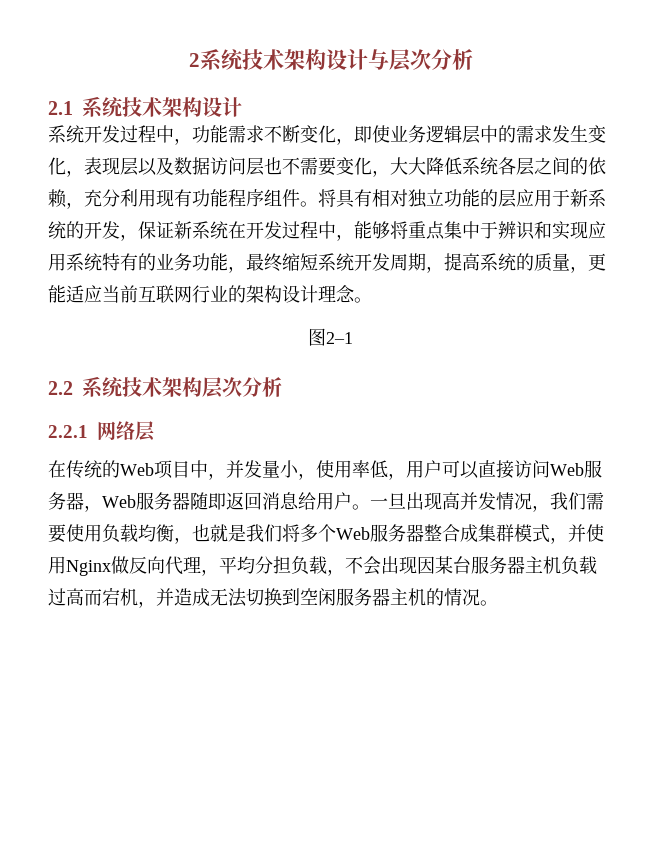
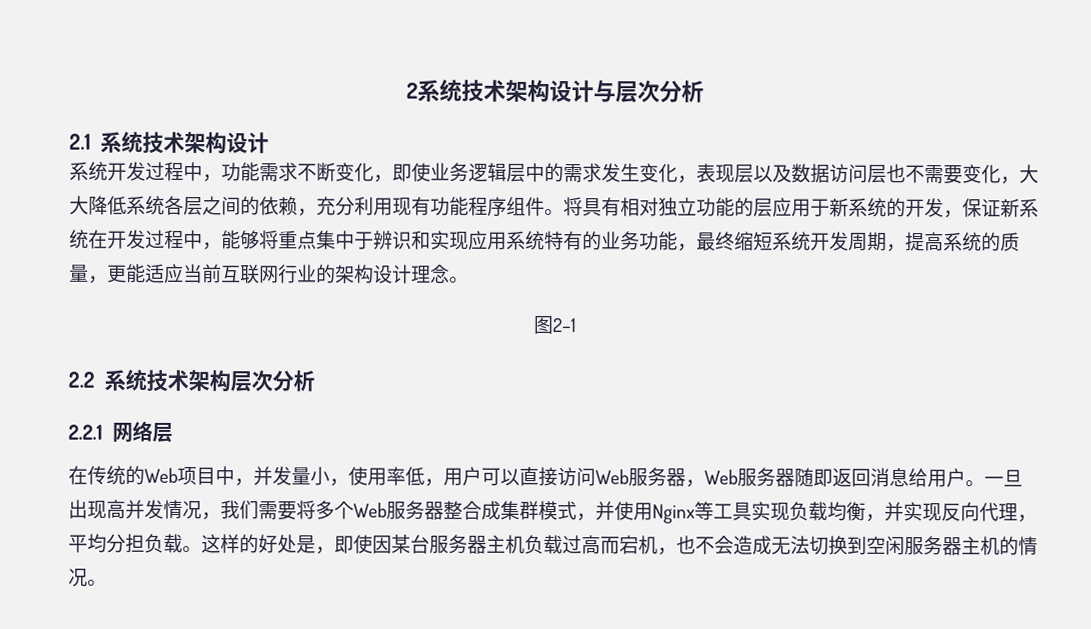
[66,524,282,544] 使用负载均衡，也就是我们 -> (297, 511) none
[111,556,129,574] 做 -> [694,501,942,522] 等工具实现负载均衡，并实现
[327,556,417,576] ，不会出现 -> [182,534,373,555] 。这样的好处是，即使
[156,588,174,606] 并 -> [676,535,734,555] 也不会

